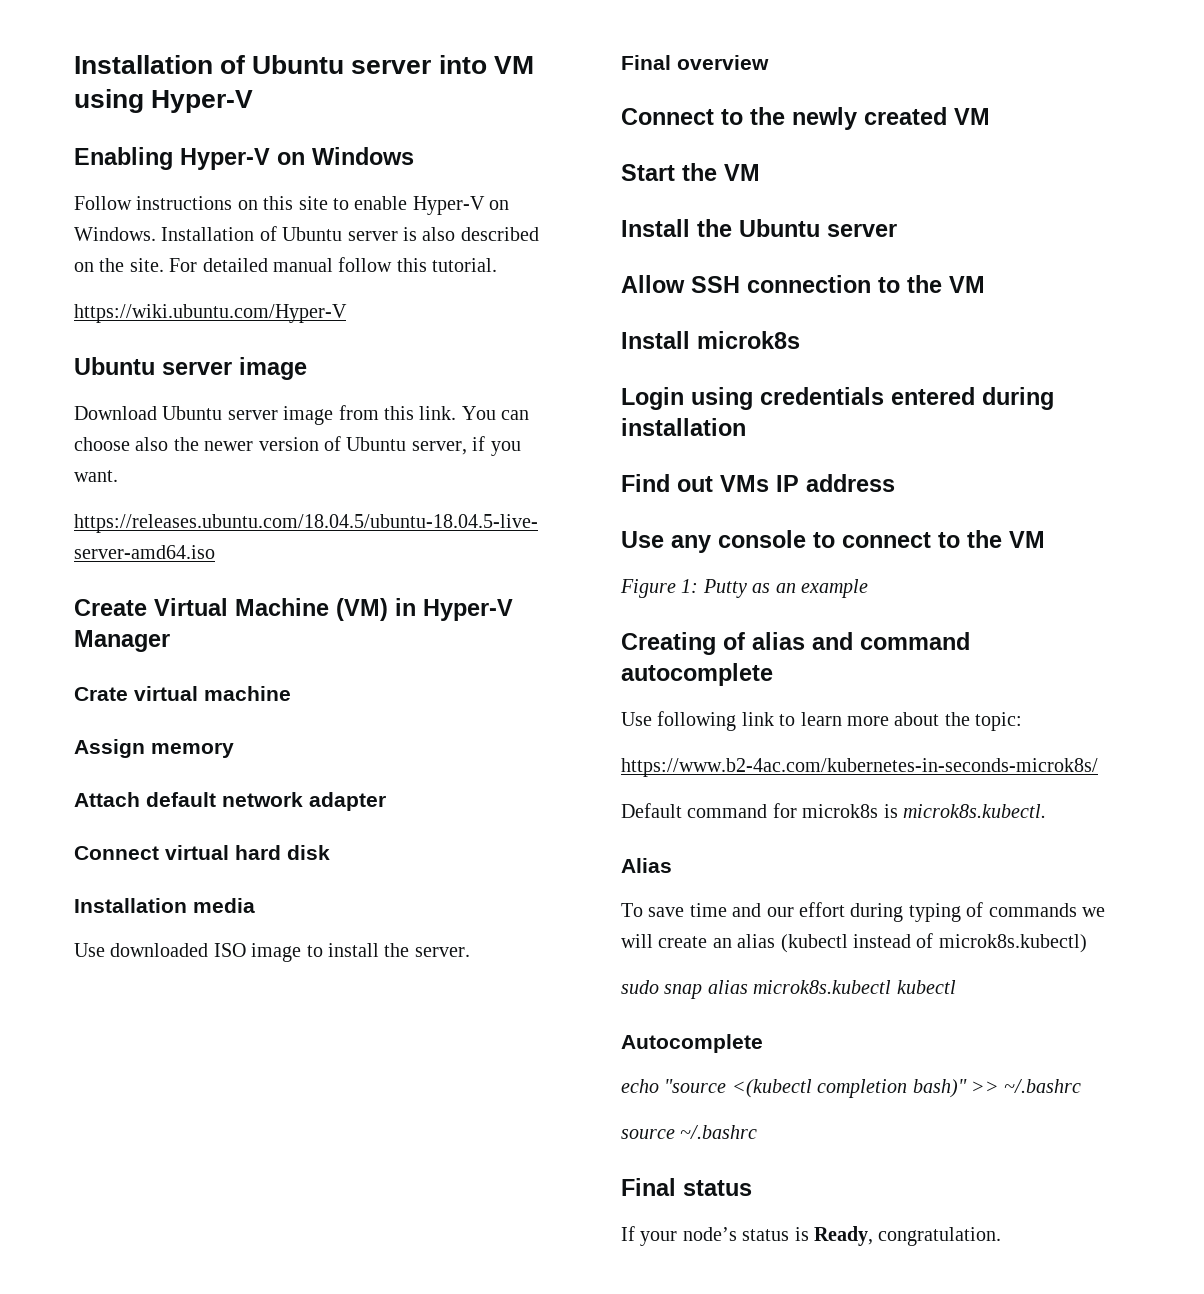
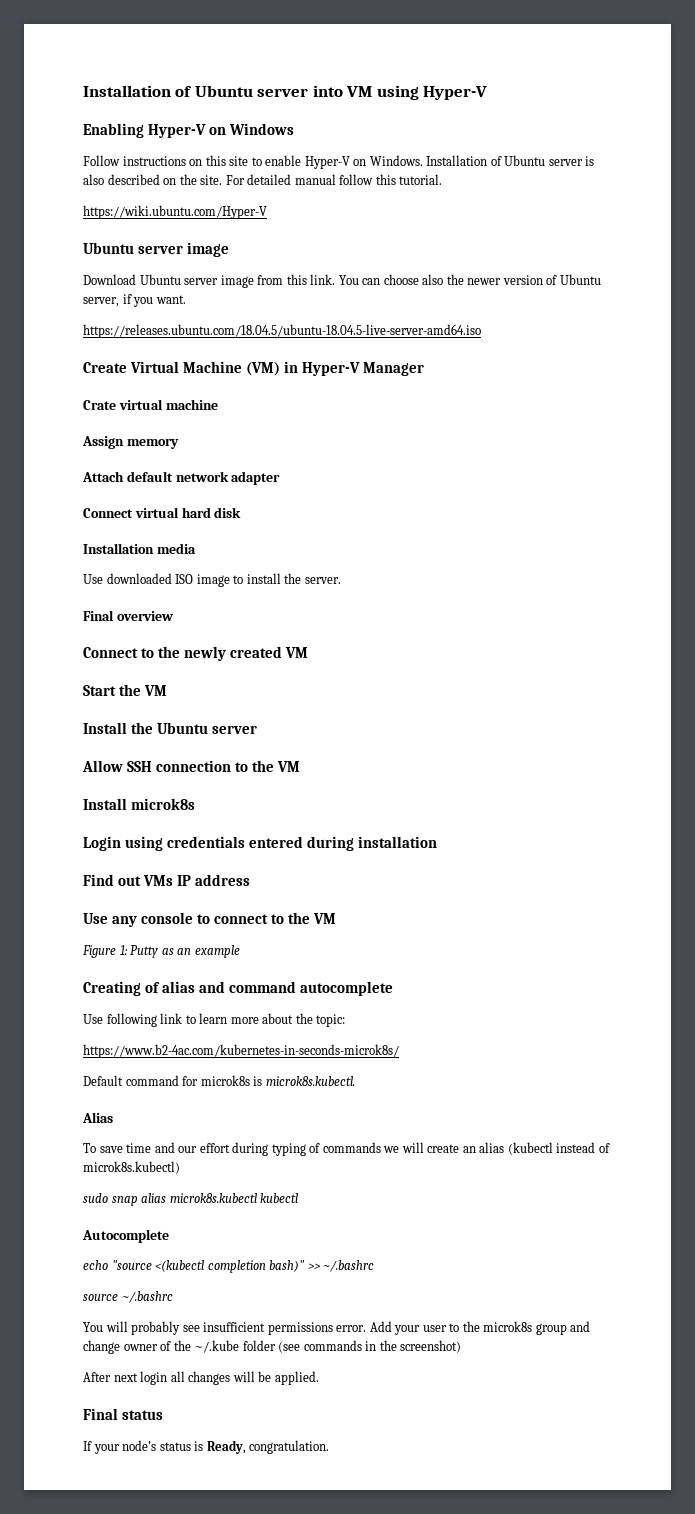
(758, 1132) none -> [83,1321,591,1335] [83,1340,462,1354] [83,1371,319,1385] // You will probably see insufficient permissions error. Add your user to the microk8s group and change owner of the ~/.kube folder (see commands in the screenshot) // After next login all changes will be applied.

